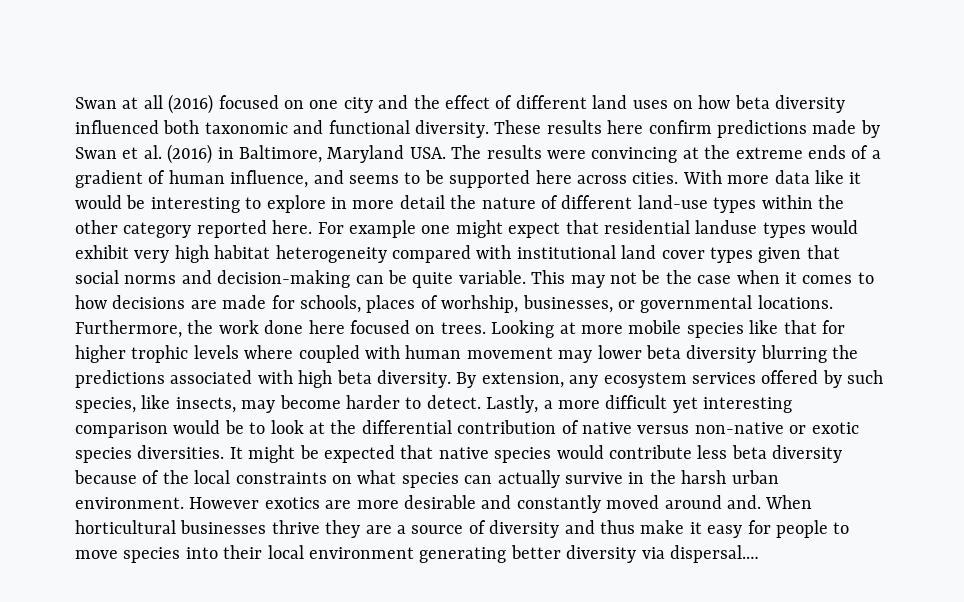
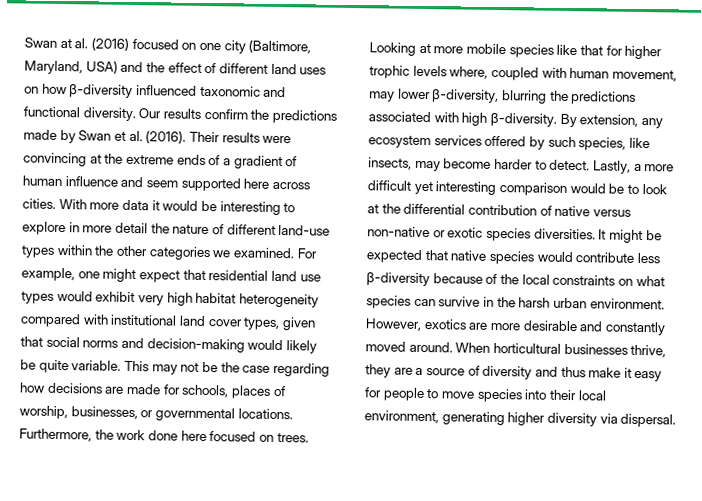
[143,95,163,109] all -> [74,38,89,49] al.
(373, 105) none -> [248,39,312,54] [24,60,118,75] (Baltimore, Maryland, USA)
[734,95,846,113] [75,120,712,138] beta diversity influenced both taxonomic and functional diversity. These results here confirm -> [69,84,287,98] [23,106,270,122] β-diversity influenced taxonomic and functional diversity. Our results confirm the
[167,144,482,164] (2016) in Baltimore, Maryland USA. The -> [145,130,220,144] (2016). Their
[230,170,444,188] influence, and seems to be -> [64,176,178,188] influence and seem
[814,170,844,184] like -> (149, 205) none
[123,220,416,238] category reported here. For example -> [148,246,318,261] [21,267,75,282] categories we examined. For example,
[695,220,758,234] landuse -> [270,270,321,282] land use
[709,247,753,263] types -> [243,317,281,331] types,
[355,275,384,284] can -> [247,339,317,354] would likely
[736,270,874,284] when it comes to -> [272,362,330,377] regarding
[441,295,519,313] worhship, -> [19,405,68,420] worship,
[244,345,294,359] where -> [449,66,489,79] where,
[466,347,553,359] movement -> [611,69,677,82] movement,
[645,345,757,363] beta diversity -> [432,89,500,104] β-diversity,
[336,370,451,388] beta diversity. -> [489,112,557,127] β-diversity.
[731,445,843,463] beta diversity -> [366,272,430,287] β-diversity
[497,470,560,488] actually -> (436, 302) none
[189,497,260,509] However -> [365,318,422,331] However,
[664,495,761,509] around and. -> [408,341,453,353] around.
[271,520,320,534] thrive -> [630,344,667,358] thrive,
[309,545,561,563] environment generating better -> [364,410,546,426] environment, generating higher
[669,545,759,563] dispersal.… -> [620,413,677,428] dispersal.

